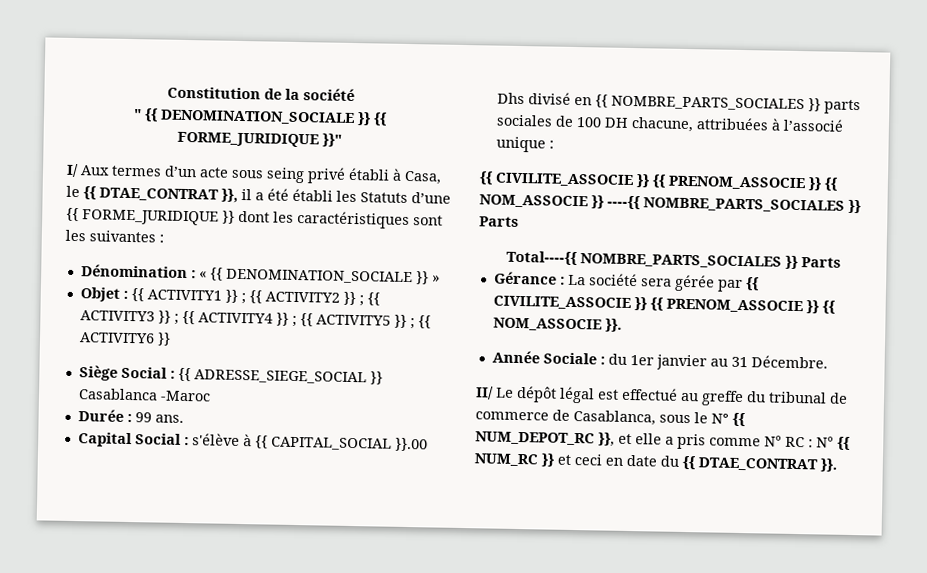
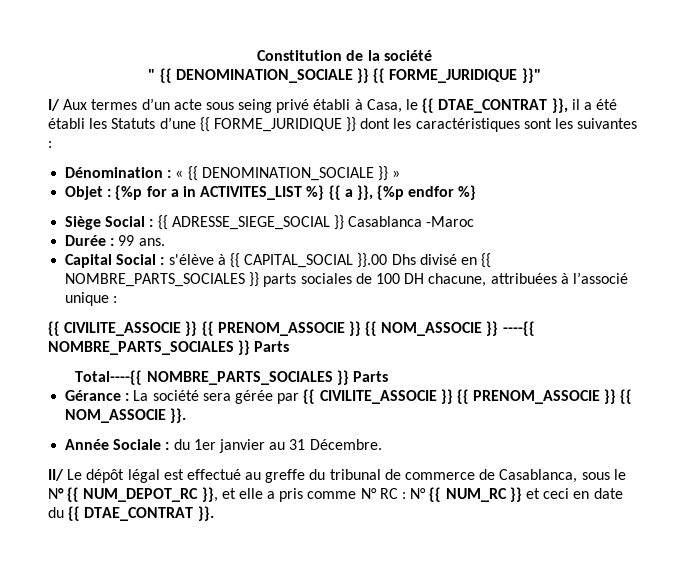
[130,288,380,307] [79,310,431,330] [78,332,171,346] {{ ACTIVITY1 }} ; {{ ACTIVITY2 }} ; {{ ACTIVITY3 }} ; {{ ACTIVITY4 }} ; {{ ACTIVITY5 }} ; {{ ACTIVITY6 }} -> [115,185,477,200] {%p for a in ACTIVITES_LIST %} {{ a }}, {%p endfor %}

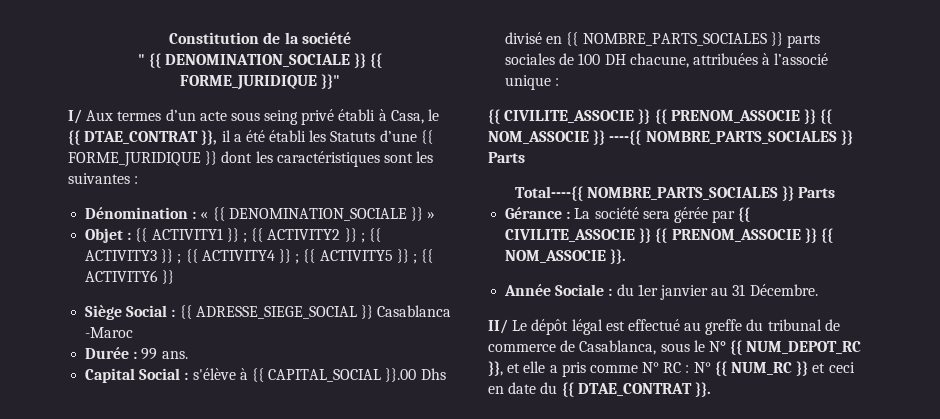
[115,185,477,200] {%p for a in ACTIVITES_LIST %} {{ a }}, {%p endfor %} -> [135,228,381,243] [85,249,434,264] [85,270,175,284] {{ ACTIVITY1 }} ; {{ ACTIVITY2 }} ; {{ ACTIVITY3 }} ; {{ ACTIVITY4 }} ; {{ ACTIVITY5 }} ; {{ ACTIVITY6 }}

